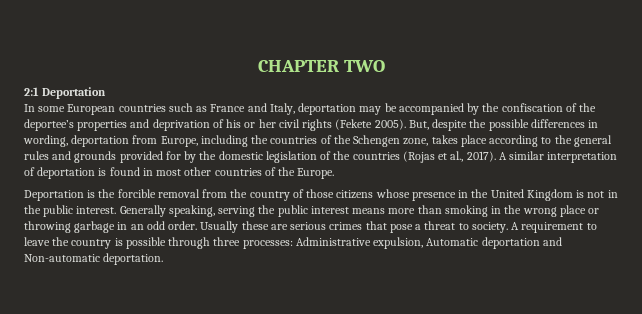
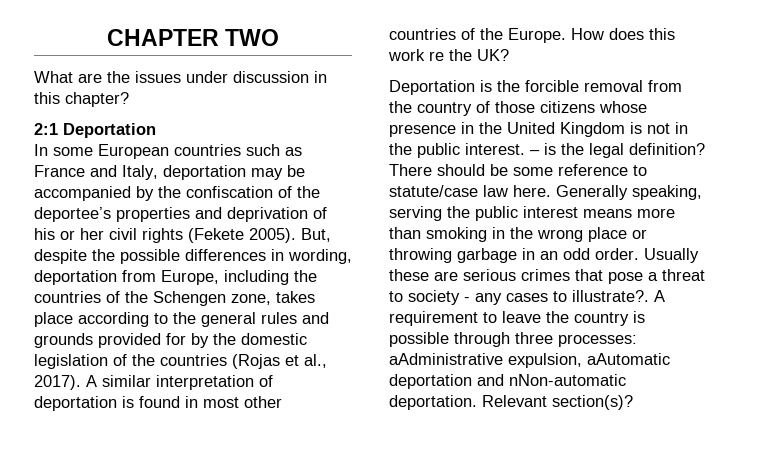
(385, 66) none -> [34,71,327,83] [34,92,129,107] // What are the issues under discussion in this chapter?
(335, 173) none -> [571,28,675,40] [388,49,509,61] How does this work re the UK?
(117, 210) none -> [530,143,705,158] [389,164,647,176] [389,185,551,197] – is the legal definition? There should be some reference to statute/case law here.
[471,222,508,233] society. -> [408,290,649,305] society - any cases to illustrate?.
[295,237,562,249] [24,253,164,265] Administrative expulsion, Automatic deportation and Non-automatic deportation. -> [389,353,670,368] [389,374,626,389] [389,395,633,410] aAdministrative expulsion, aAutomatic deportation and nNon-automatic deportation. Relevant section(s)?

